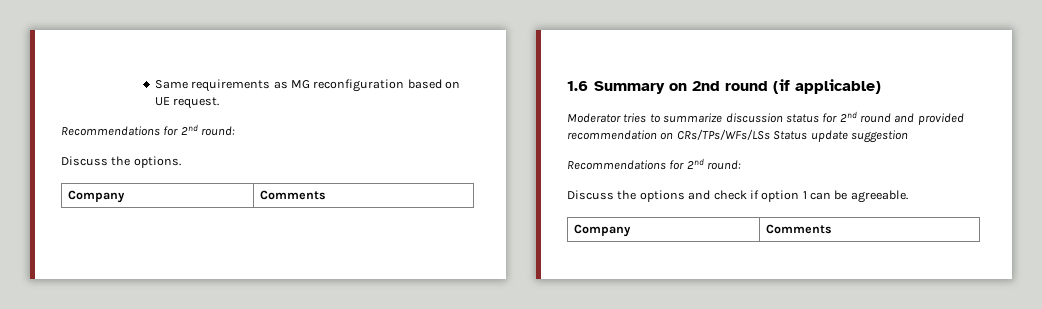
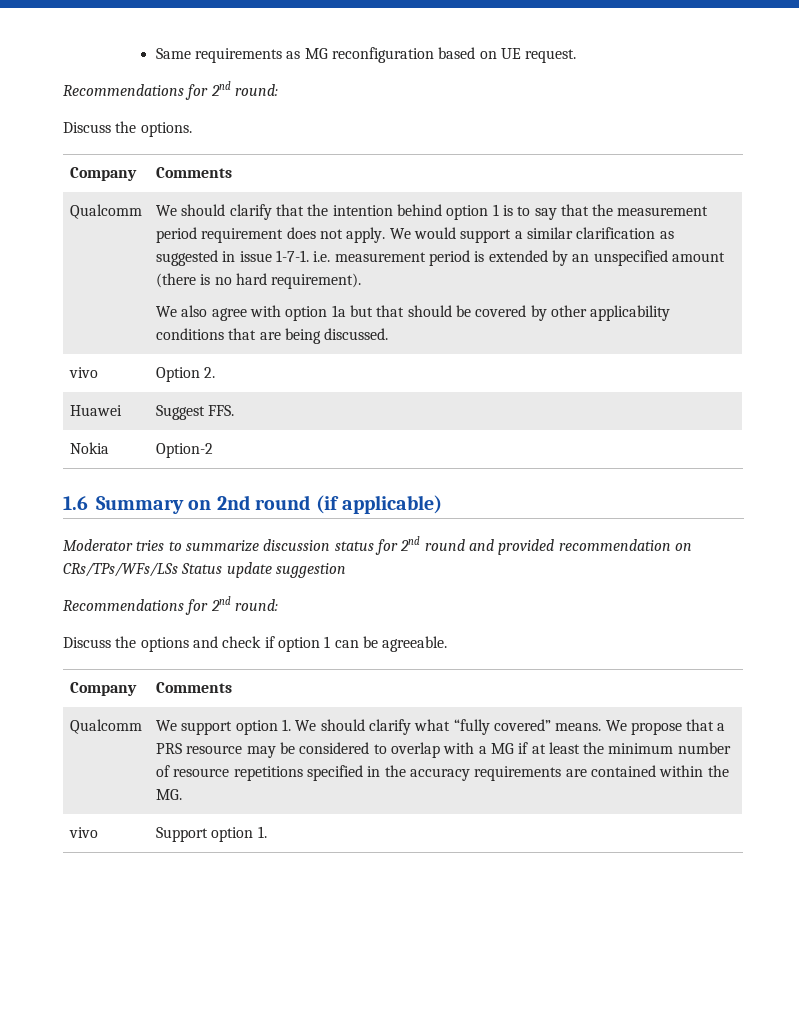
(326, 195) none -> [69,204,142,219] [155,204,709,220] [155,227,674,243] [155,250,725,266] [155,273,362,289] [155,305,671,321] [155,328,389,344] [68,367,98,378] [155,367,216,382] [69,405,122,416] [155,405,235,420] [69,442,109,454] [155,443,213,458] // Qualcomm | We should clarify that the intention behind option 1 is to say that the measurement period requirement does not apply. We would support a similar clarification as suggested in issue 1-7-1. i.e. measurement period is extended by an unspecified amount (there is no hard requirement). // We also agree with option 1a but that should be covered by other applicability conditions that are being discussed. // vivo | Option 2. // Huawei | Suggest FFS. // Nokia | Option-2
(832, 229) none -> [69,719,142,734] [155,719,726,735] [155,742,731,758] [155,765,729,781] [155,789,182,800] [68,827,98,838] [155,826,267,842] // Qualcomm | We support option 1. We should clarify what “fully covered” means. We propose that a PRS resource may be considered to overlap with a MG if at least the minimum number of resource repetitions specified in the accuracy requirements are contained within the MG. // vivo | Support option 1.

